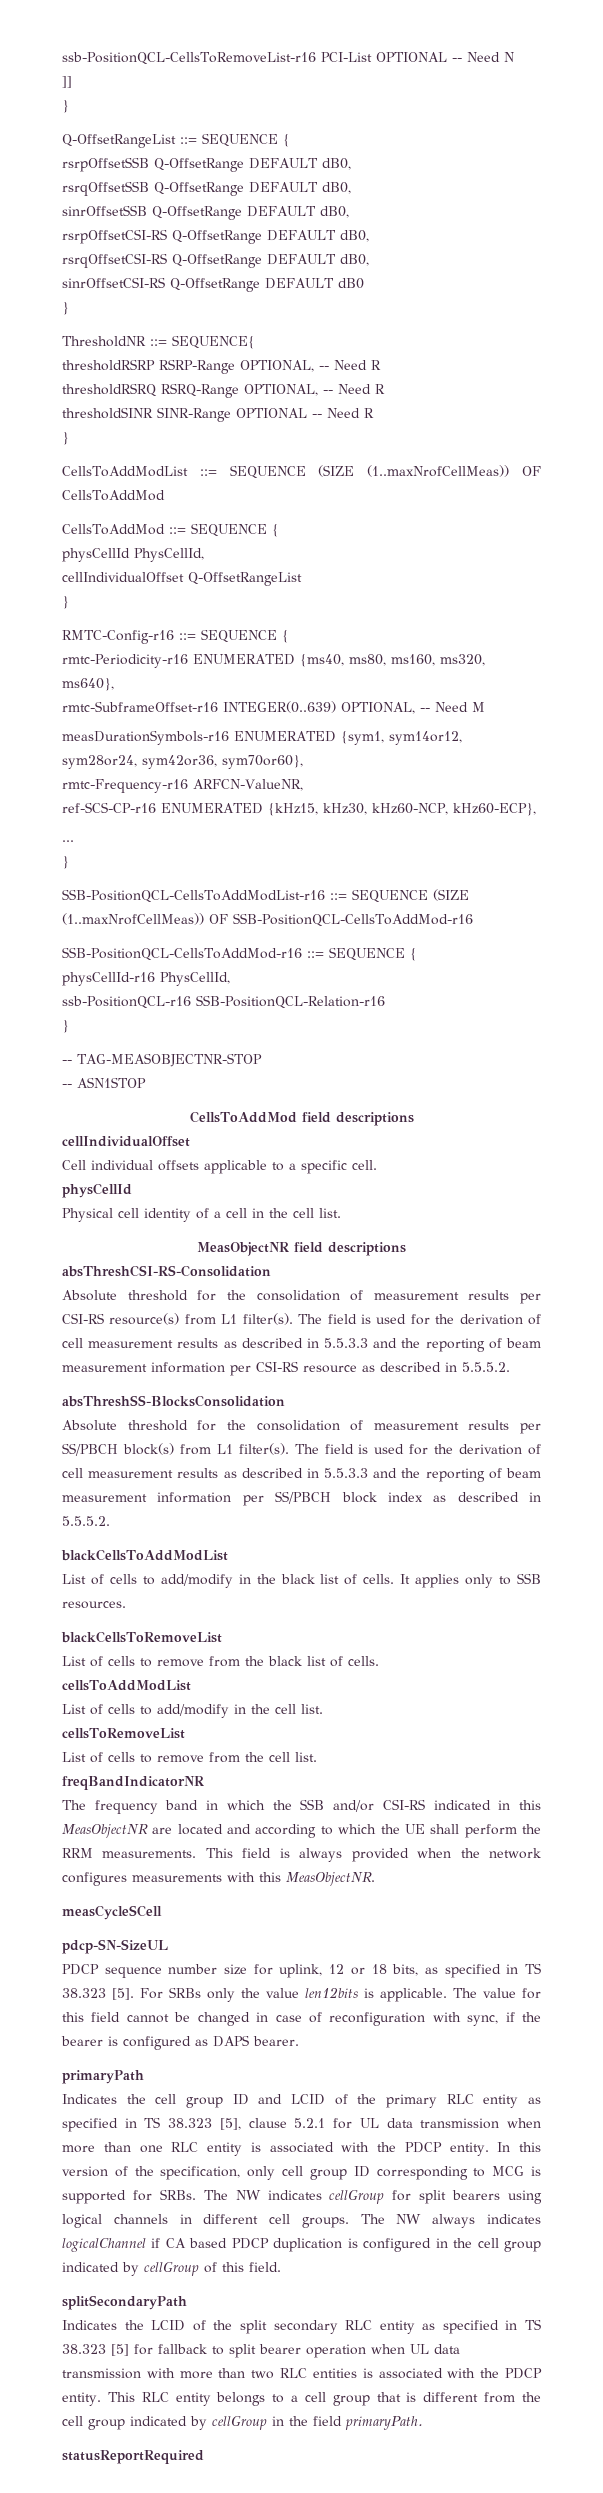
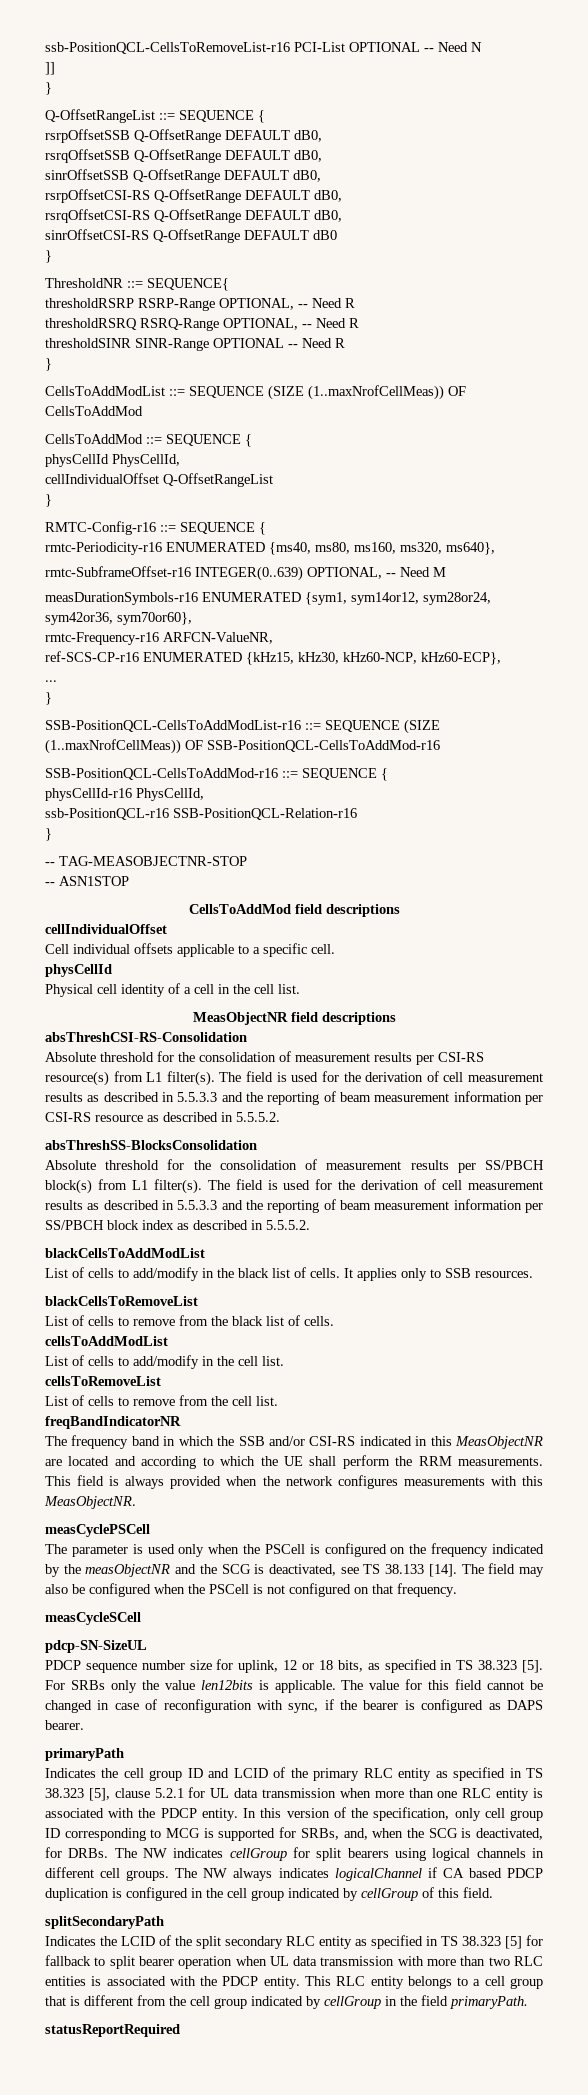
(375, 1879) none -> [45,1524,150,1537] [45,1543,545,1557] [45,1563,544,1577] [45,1583,457,1597] // measCyclePSCell // The parameter is used only when the PSCell is configured on the frequency indicated by the measObjectNR and the SCG is deactivated, see TS 38.133 [14]. The field may also be configured when the PSCell is not configured on that frequency.
[159,2189,196,2200] SRBs. -> [300,1828,543,1840] [45,1847,109,1858] SRBs, and, when the SCG is deactivated, for DRBs.

